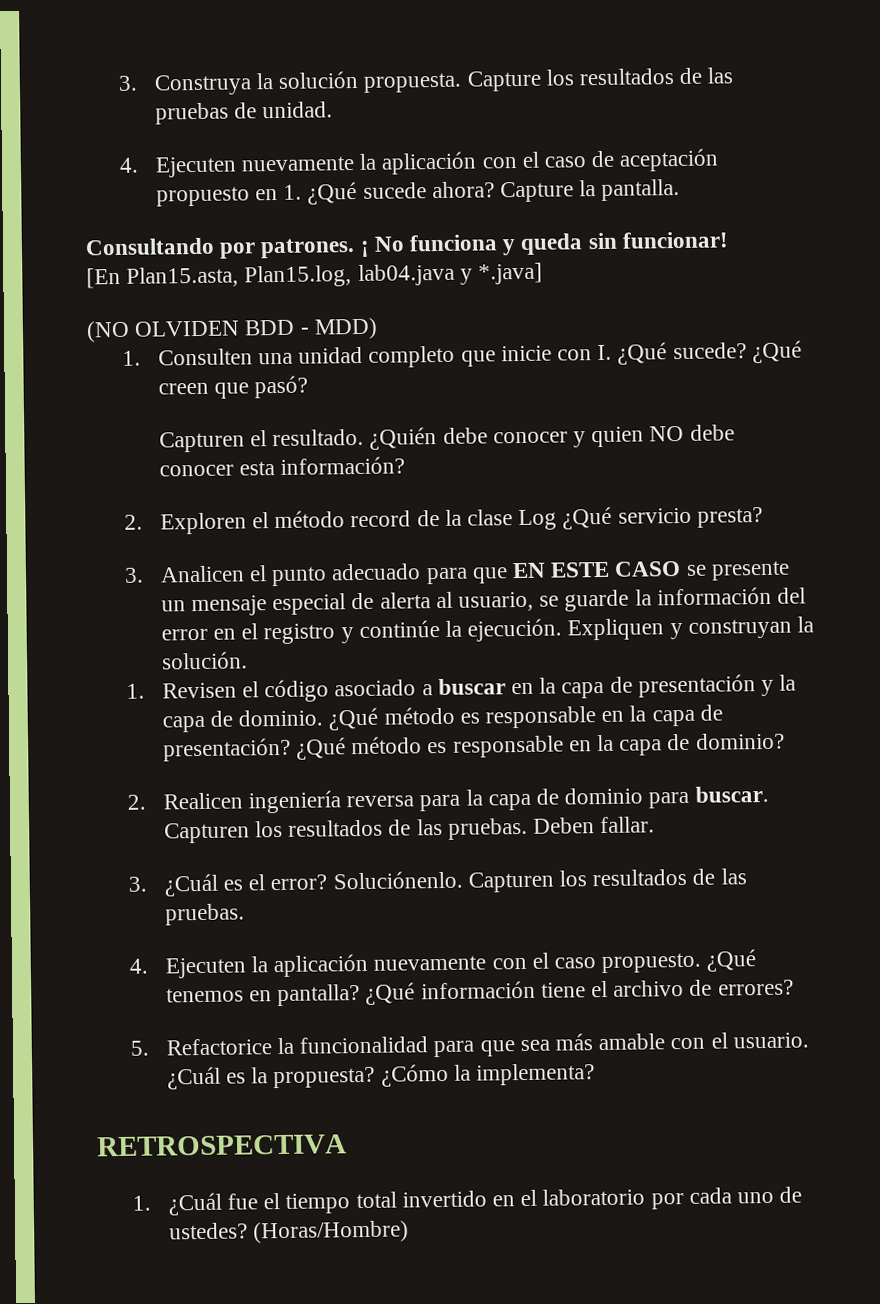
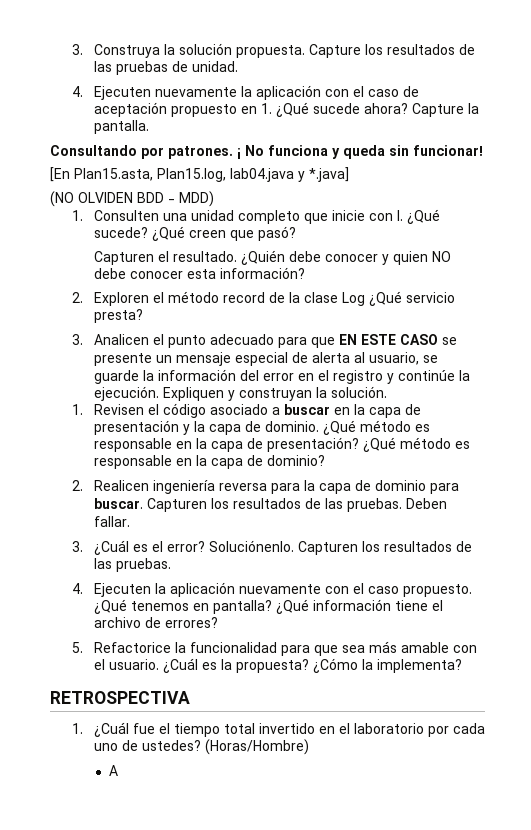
(409, 1232) none -> [108,765,118,776] // A

